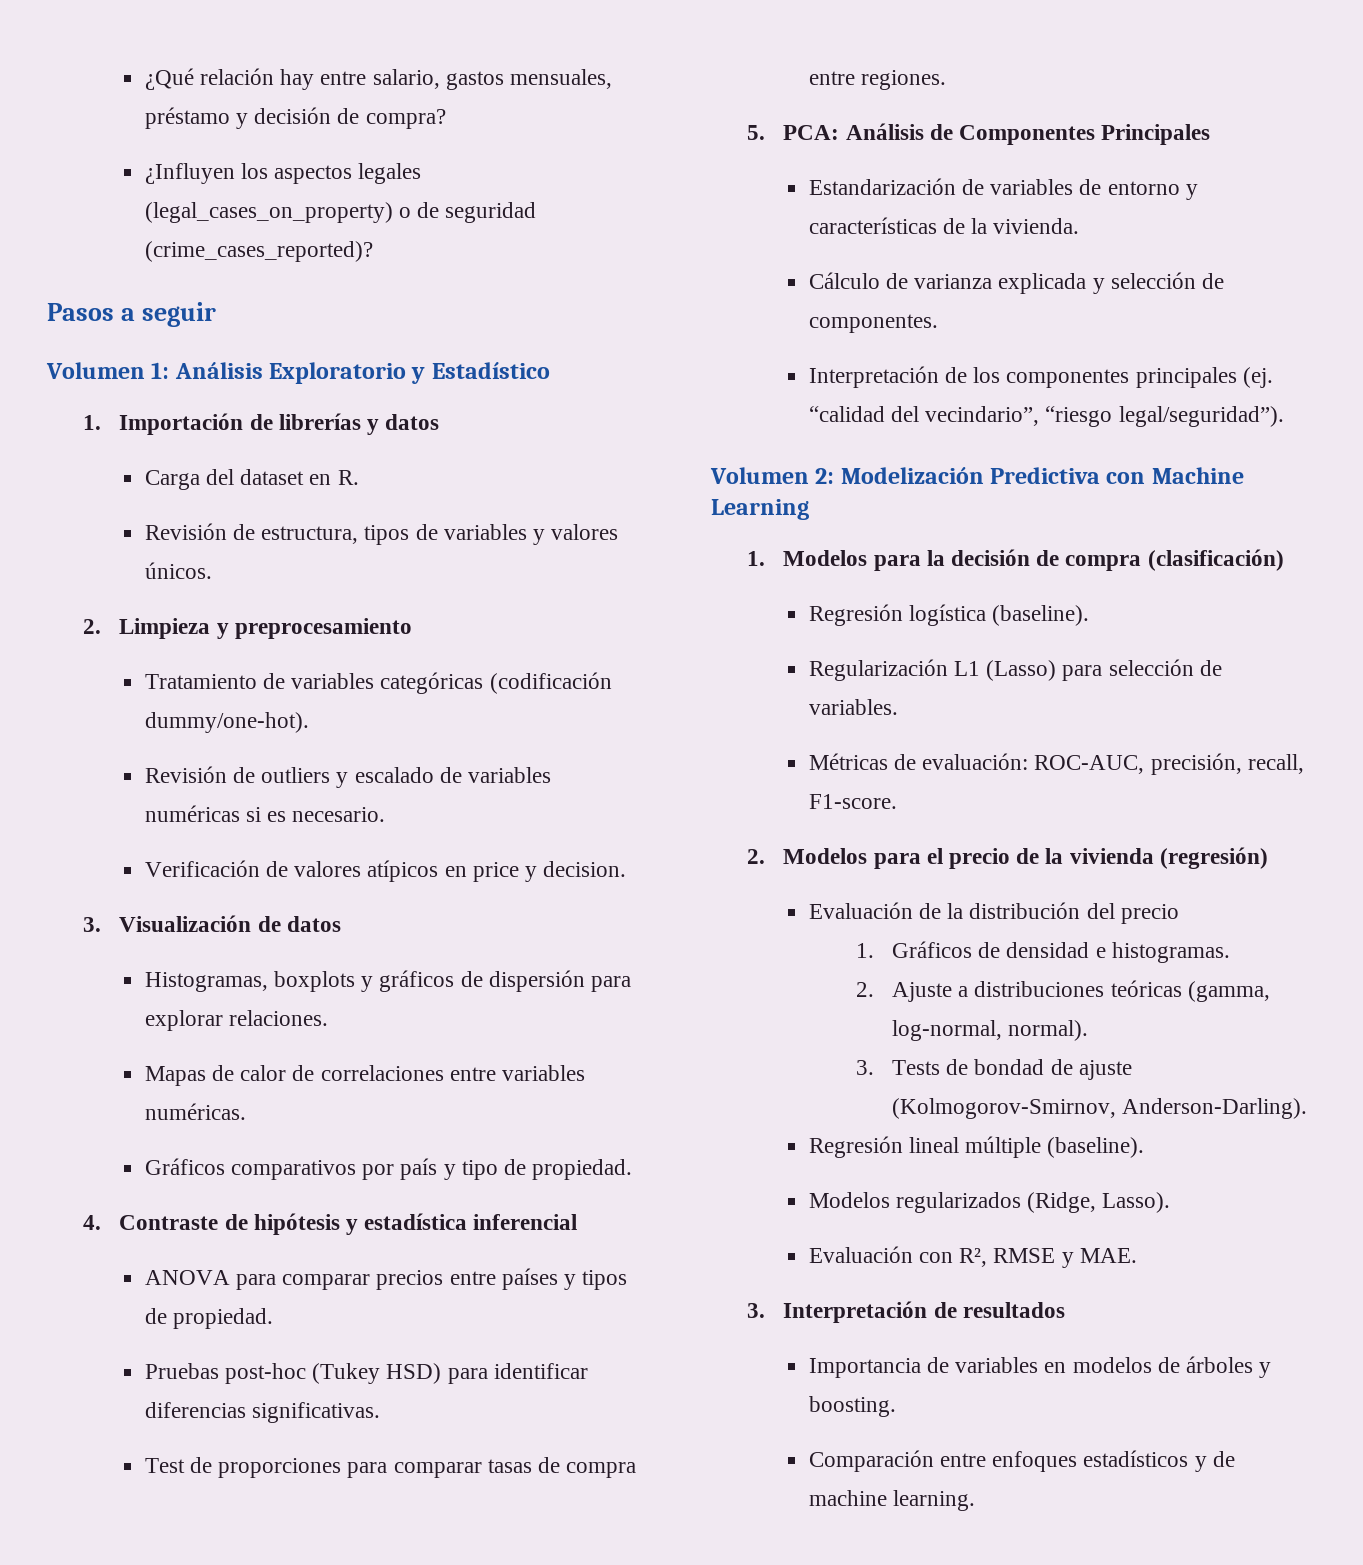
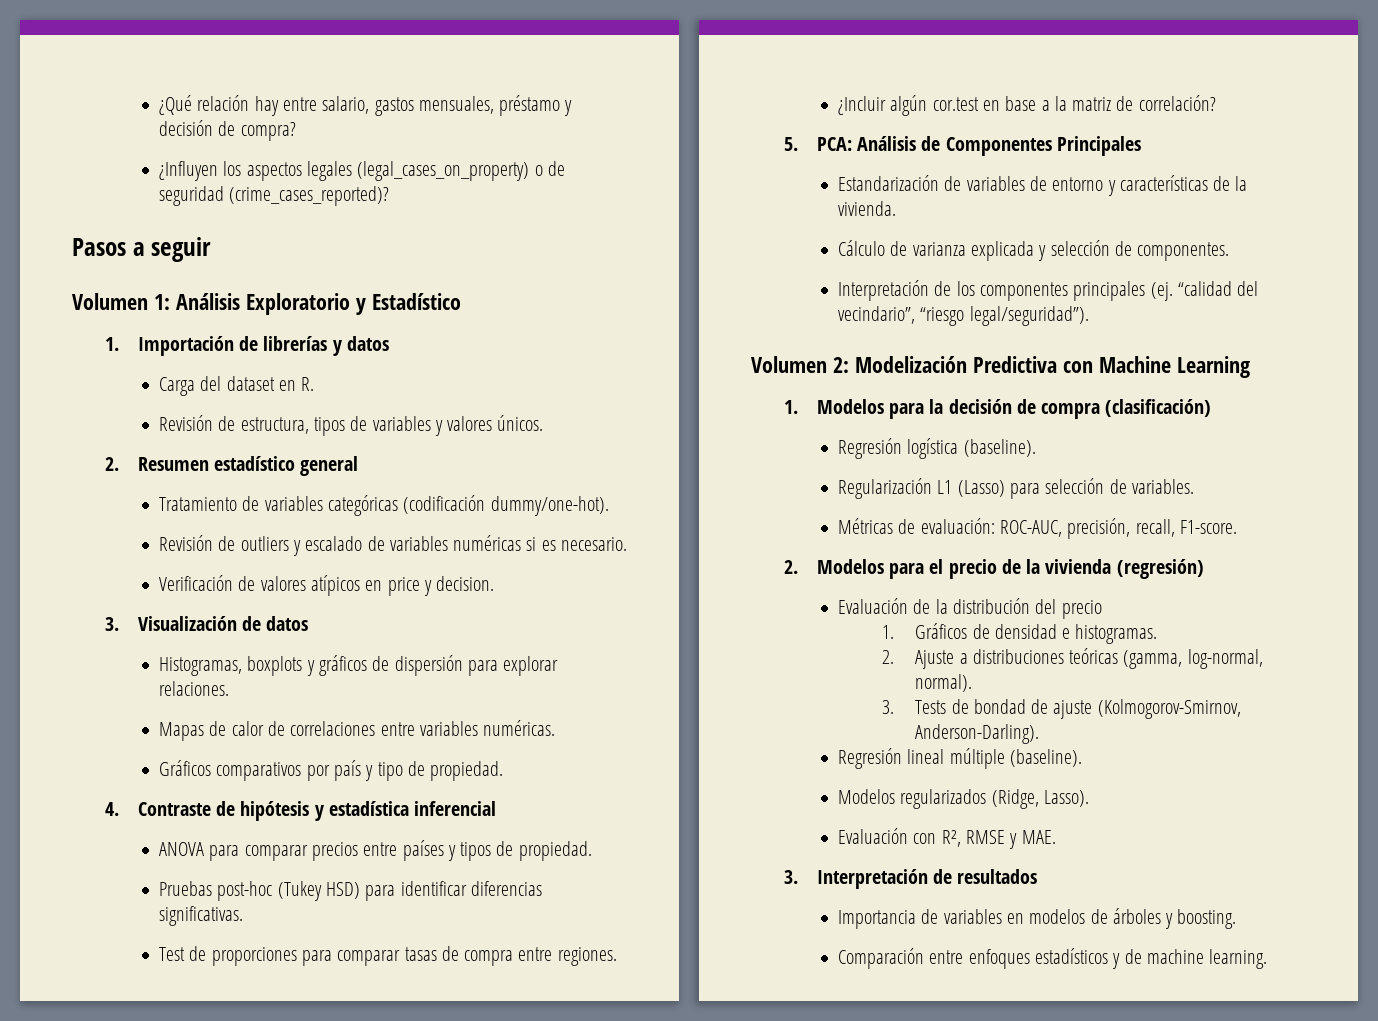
[119,618,412,639] Limpieza y preprocesamiento -> [137,456,359,476] Resumen estadístico general
(946, 80) none -> [838,95,1216,116] // ¿Incluir algún cor.test en base a la matriz de correlación?

